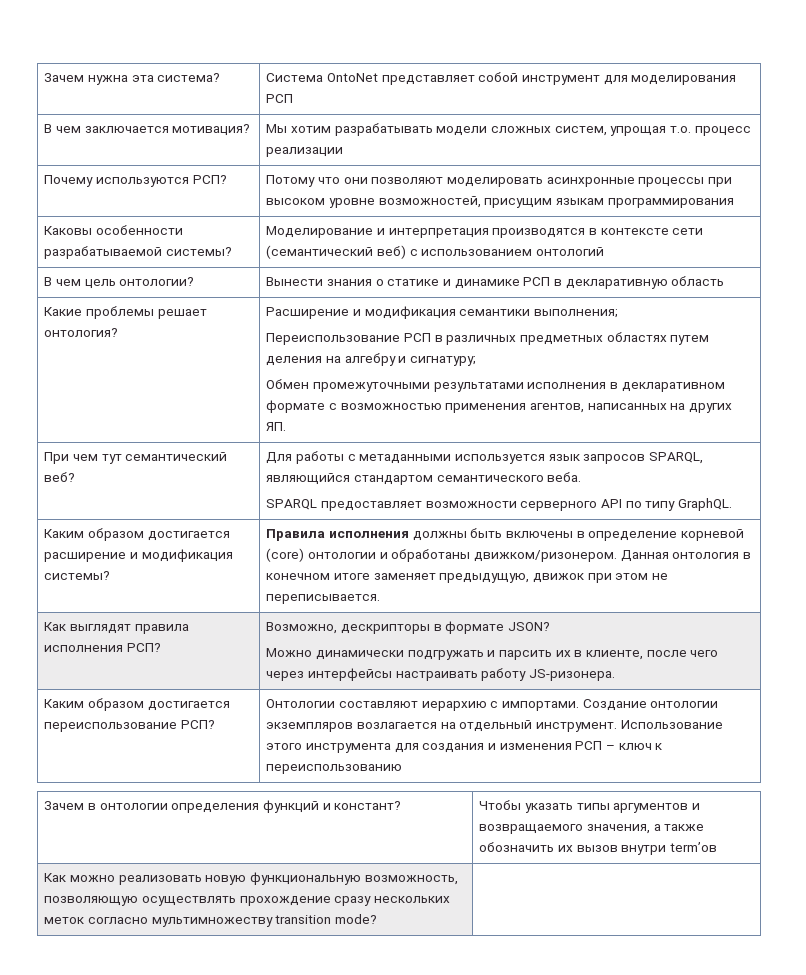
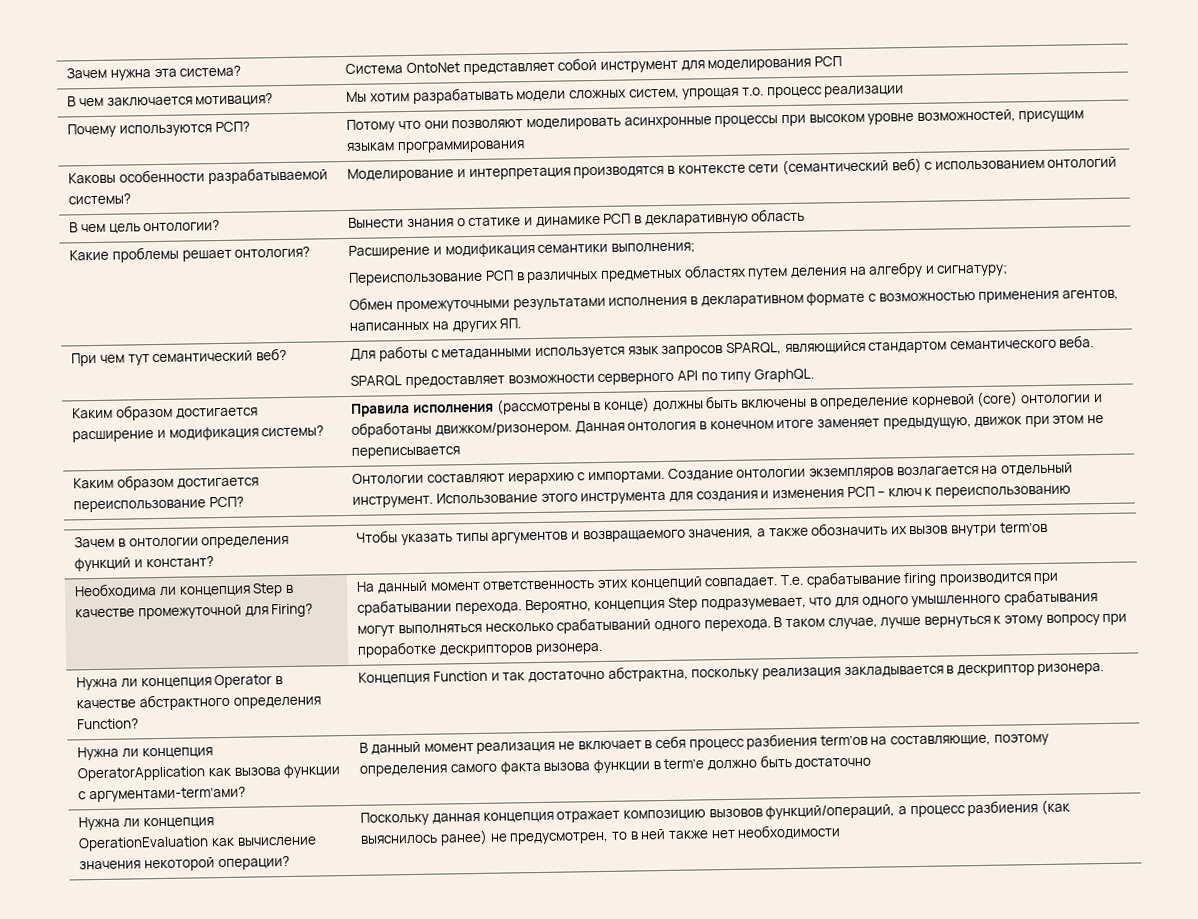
(410, 534) none -> [496,397,650,415] (рассмотрены в конце)
[266,594,381,604] [44,622,189,634] [44,643,162,652] [266,621,550,634] [266,648,719,660] [266,668,615,681] переписывается. // Как выглядят правила исполнения РСП? | Возможно, дескрипторы в формате JSON? // Можно динамически подгружать и парсить их в клиенте, после чего через интерфейсы настраивать работу JS-ризонера. -> [351,446,461,459] переписывается
[44,872,458,885] [44,896,450,906] [44,914,377,927] Как можно реализовать новую функциональную возможность, позволяющую осуществлять прохождение сразу нескольких меток согласно мультимножеству transition mode? | -> [74,583,294,599] [75,603,314,620] [356,571,1060,594] [357,589,1098,616] [357,613,1128,637] [357,641,603,658] [76,674,283,691] [76,693,321,711] [77,718,140,730] [358,663,1105,685] [77,746,213,761] [77,764,342,782] [78,786,247,803] [359,733,1049,755] [359,754,872,777] [78,816,214,831] [78,836,317,852] [79,855,290,872] [360,799,1070,826] [360,824,842,846] Необходима ли концепция Step в качестве промежуточной для Firing? | На данный момент ответственность этих концепций совпадает. Т.е. срабатывание firing производится при срабатывании перехода. Вероятно, концепция Step подразумевает, что для одного умышленного срабатывания могут выполняться несколько срабатываний одного перехода. В таком случае, лучше вернуться к этому вопросу при проработке дескрипторов ризонера. // Нужна ли концепция Operator в качестве абстрактного определения Function? | Концепция Function и так достаточно абстрактна, поскольку реализация закладывается в дескриптор ризонера. // Нужна ли концепция OperatorApplication как вызова функции с аргументами-term’ами? | В данный момент реализация не включает в себя процесс разбиения term’ов на составляющие, поэтому определения самого факта вызова функции в term’е должно быть достаточно // Нужна ли концепция OperationEvaluation как вычисление значения некоторой операции? | Поскольку данная концепция отражает композицию вызовов функций/операций, а процесс разбиения (как выяснилось ранее) не предусмотрен, то в ней также нет необходимости

